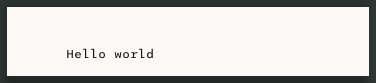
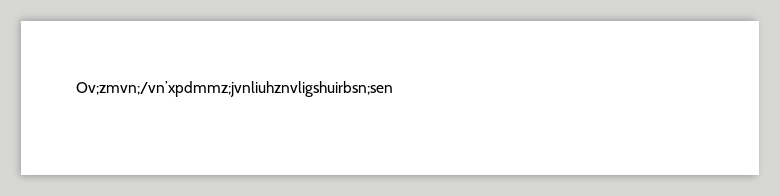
[66,48,154,59] Hello world -> [76,81,393,97] Ov;zmvn;/vn’xpdmmz;jvnliuhznvligshuirbsn;sen

